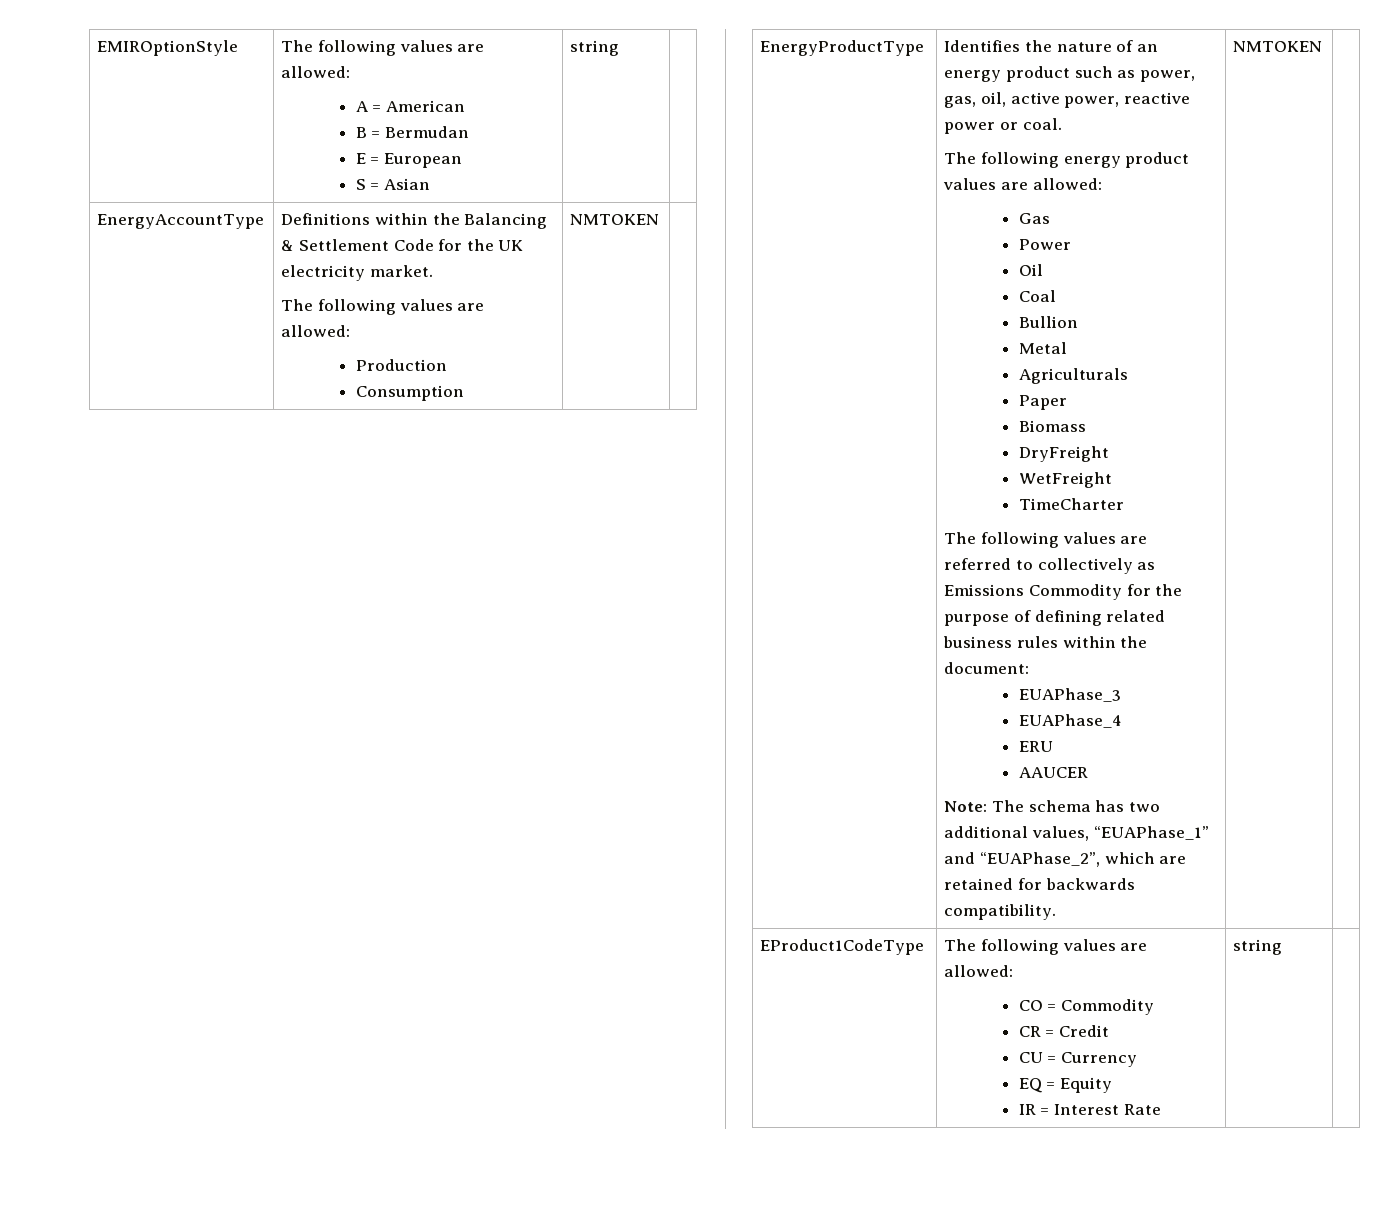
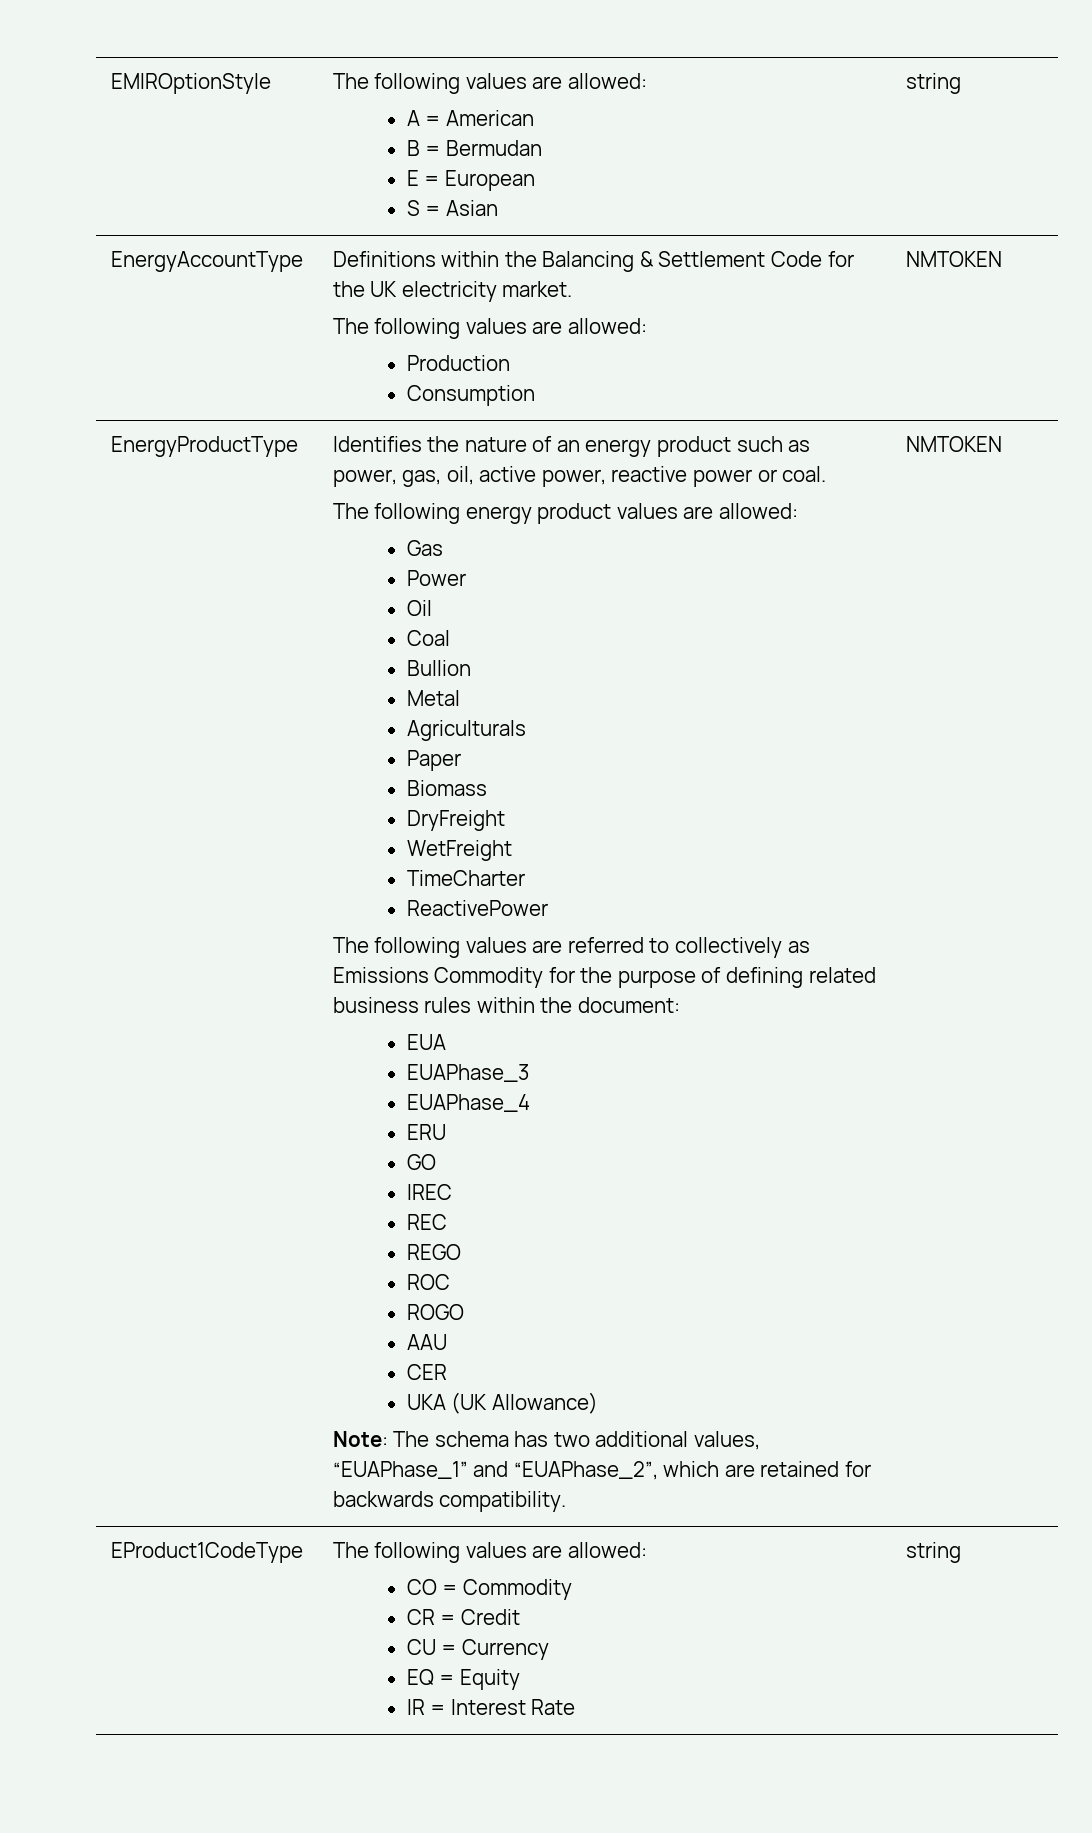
(1124, 504) none -> [406,900,548,916] // ReactivePower
(1030, 668) none -> [406,1034,446,1050] // EUA
[1018,767,1088,778] AAUCER -> [406,1154,436,1170] [406,1184,452,1200] [406,1214,447,1230] [406,1244,461,1260] [406,1274,450,1290] [406,1304,464,1320] [406,1334,447,1350] [406,1364,447,1380] [406,1392,598,1414] GO // IREC // REC // REGO // ROC // ROGO // AAU // CER // UKA (UK Allowance)

